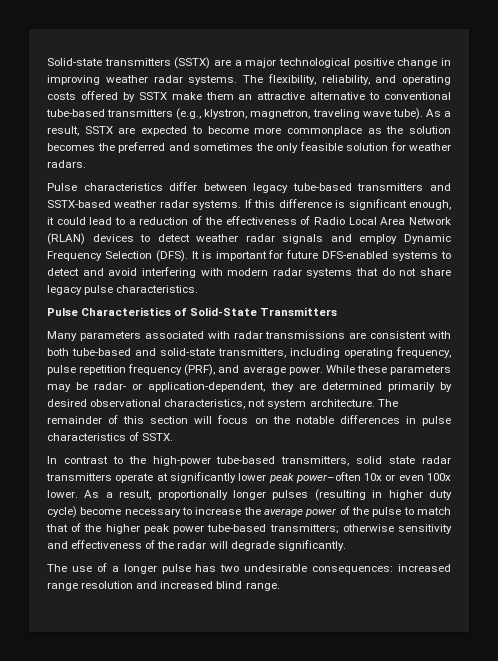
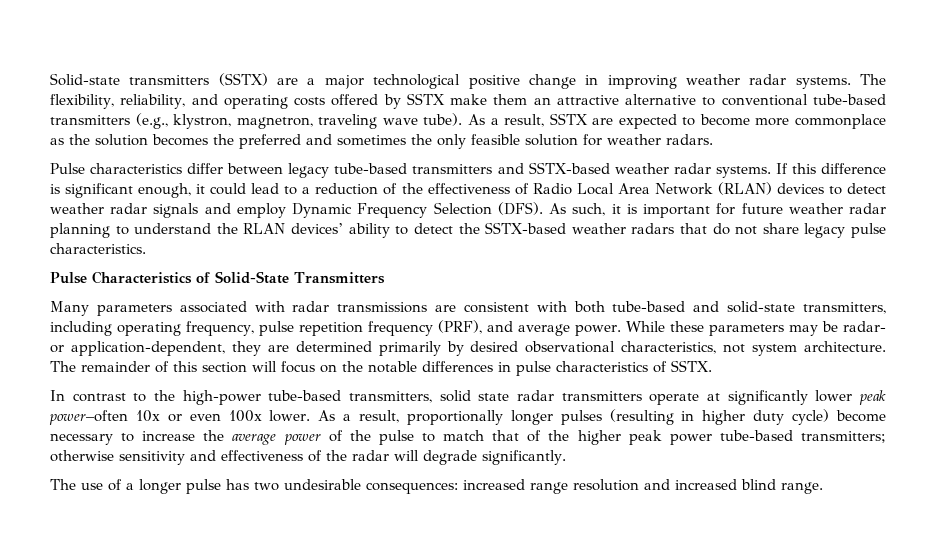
[191,251,199,259] It -> [549,203,621,216] As such, it
[322,251,451,261] [47,267,353,278] DFS-enabled systems to detect and avoid interfering with modern radar systems -> [788,203,887,214] [50,222,675,238] weather radar planning to understand the RLAN devices’ ability to detect the SSTX-based weather radars

